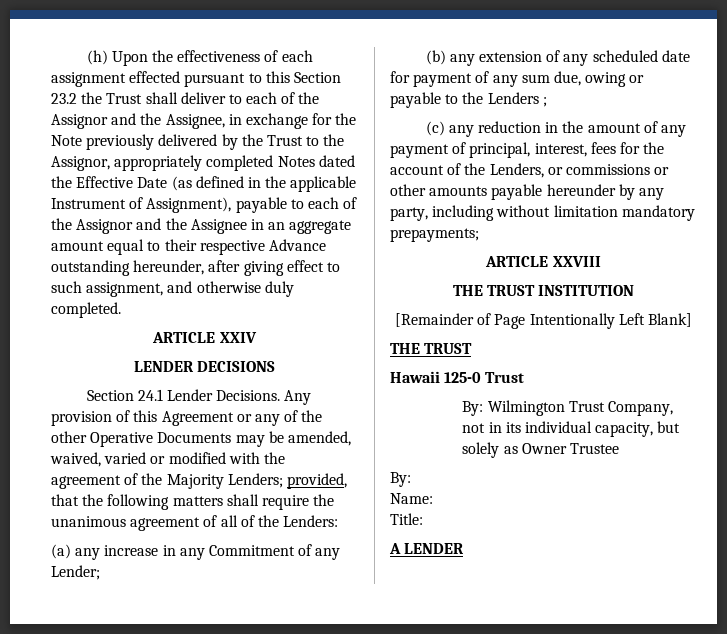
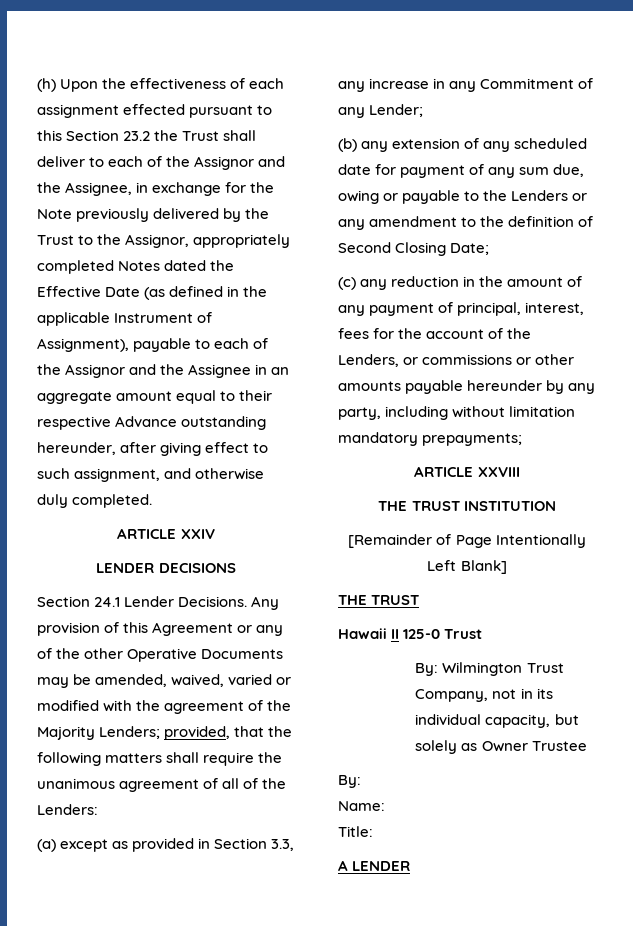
(71, 551) none -> [60,838,295,852] except as provided in Section 3.3,
[542,97,547,107] ; -> [572,193,588,201] [338,216,594,230] [338,242,490,256] or any amendment to the definition of Second Closing Date;
(440, 377) none -> [391,629,400,639] II

